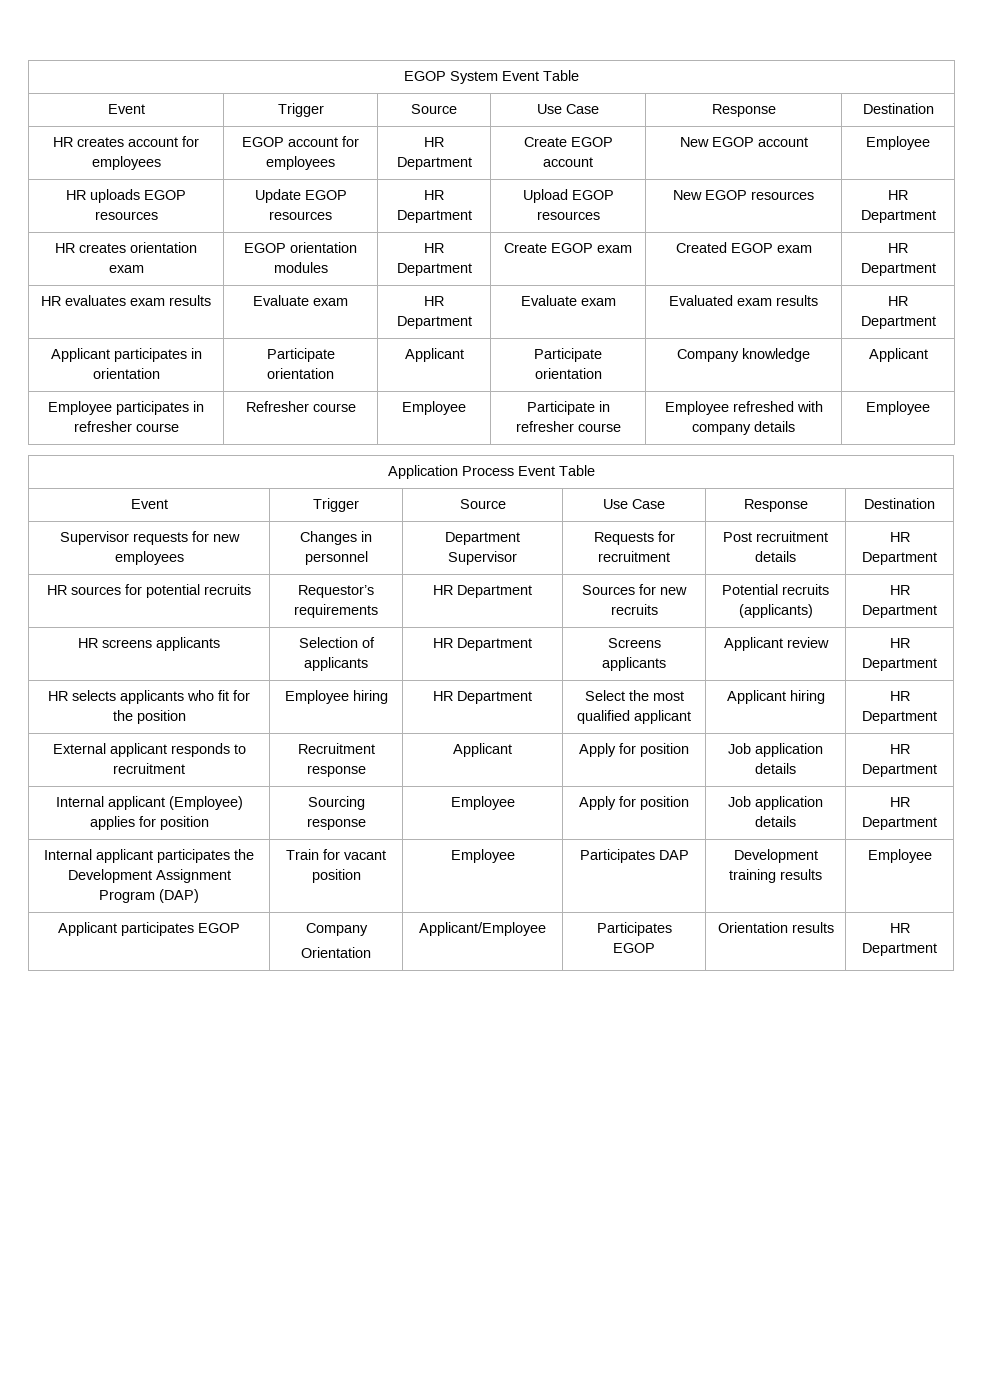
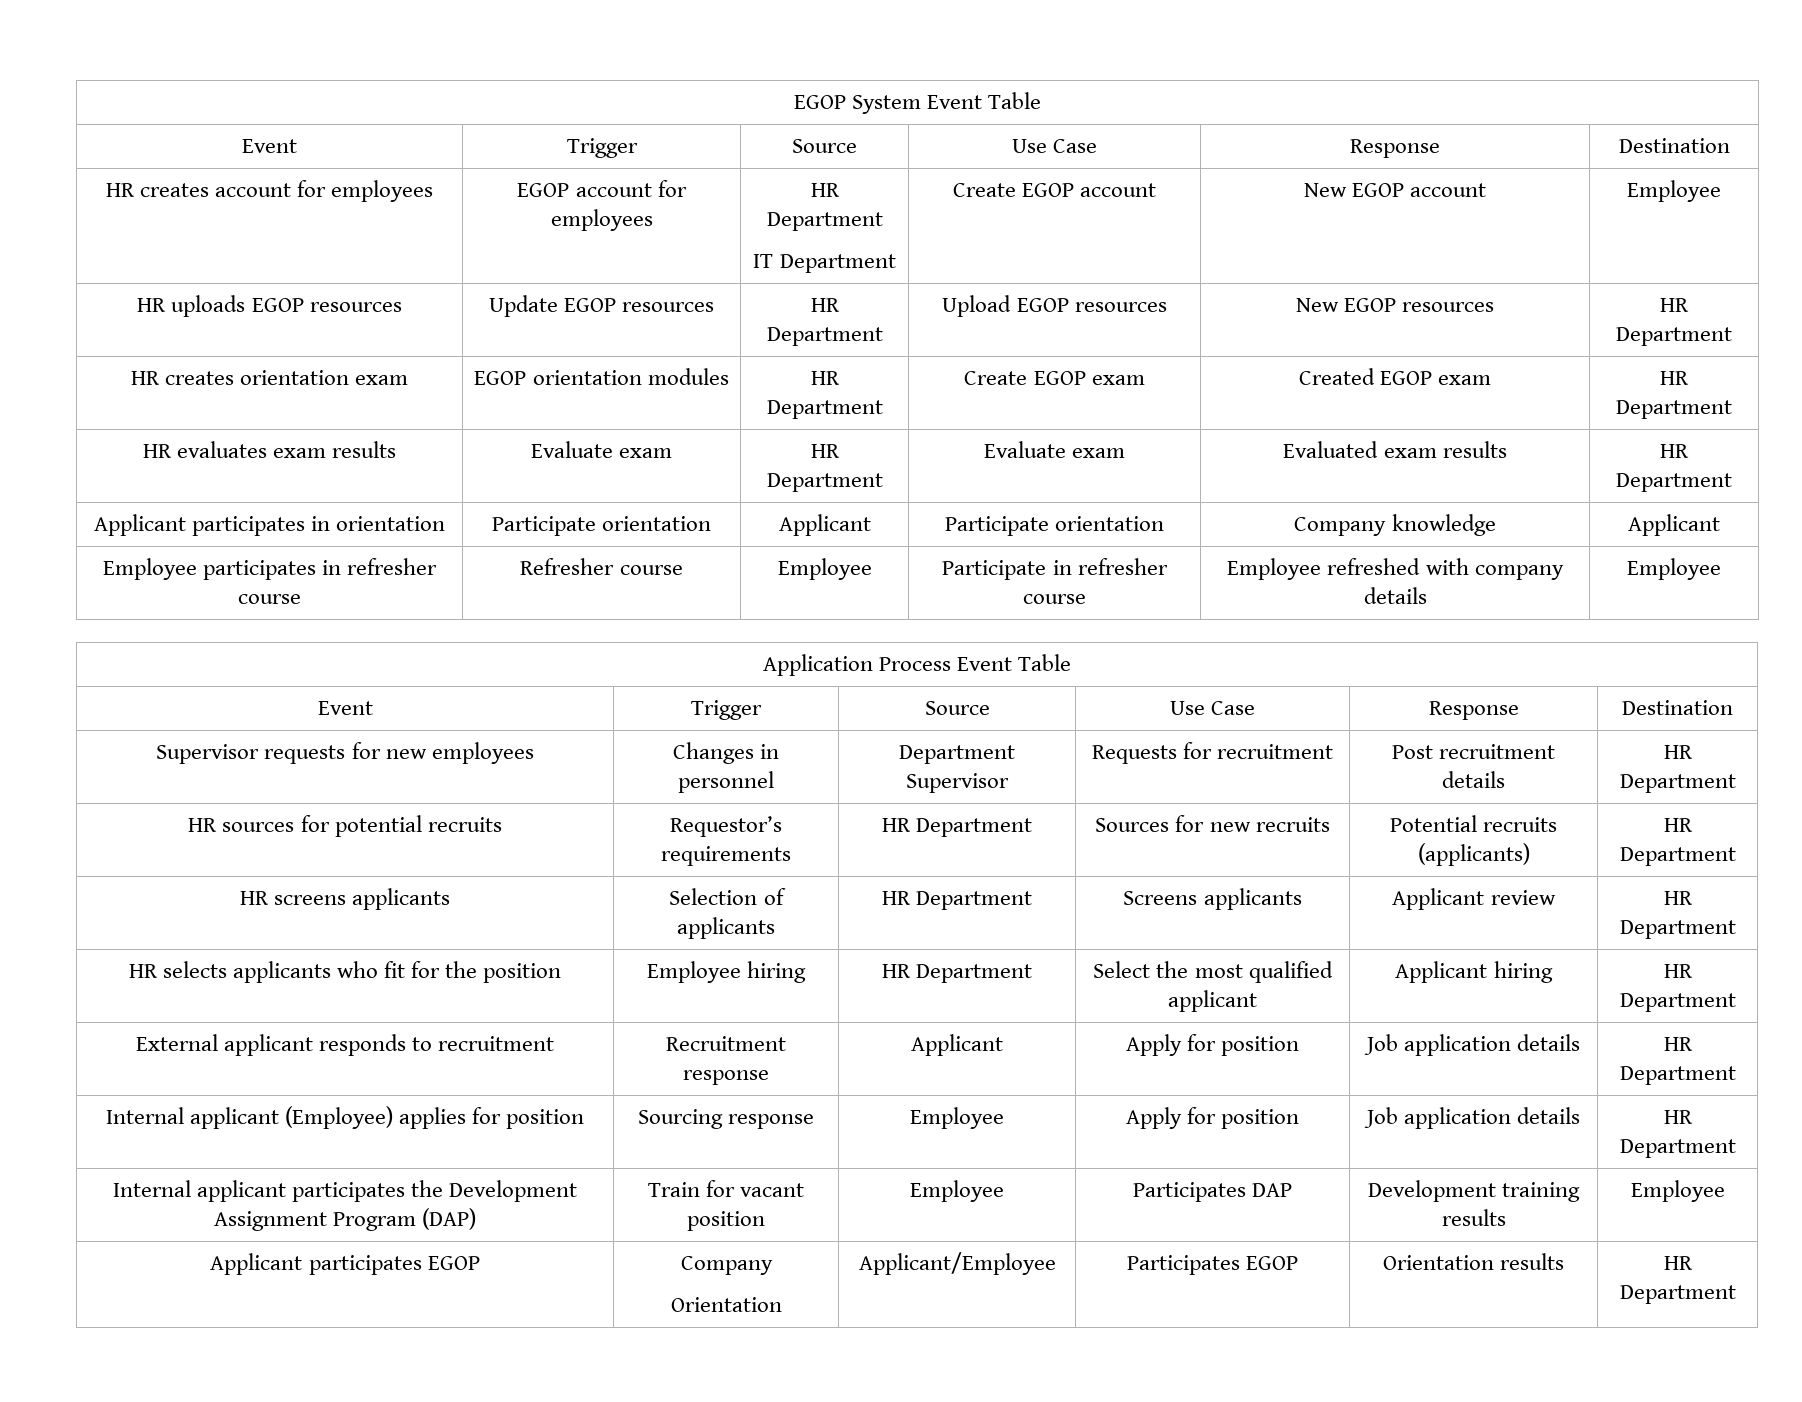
(472, 163) none -> [753,254,896,273] // IT Department

